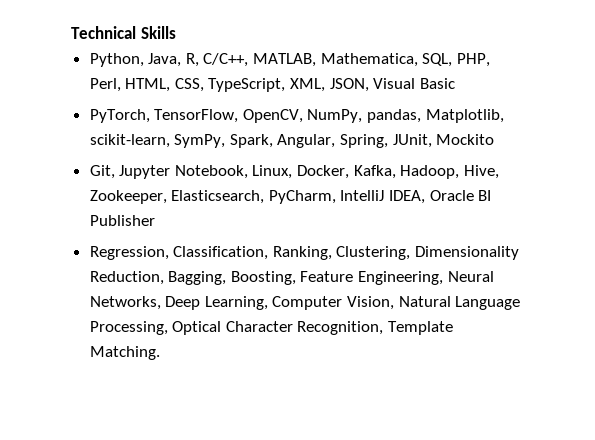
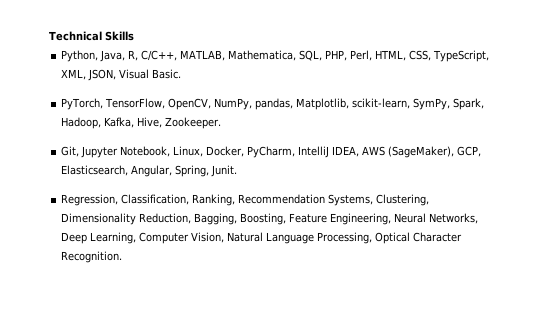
[419,78,455,89] Basic -> [152,69,182,79] Basic.
[277,134,495,148] Angular, Spring, JUnit, Mockito -> [61,117,222,129] Hadoop, Kafka, Hive, Zookeeper.
[353,165,499,179] [89,190,492,204] [89,215,155,226] Kafka, Hadoop, Hive, Zookeeper, Elasticsearch, PyCharm, IntelliJ IDEA, Oracle BI Publisher -> [247,146,482,158] [61,165,238,177] PyCharm, IntelliJ IDEA, AWS (SageMaker), GCP, Elasticsearch, Angular, Spring, Junit.
(332, 253) none -> [238,194,374,206] Recommendation Systems,
[297,321,454,335] [89,346,160,360] Recognition, Template Matching. -> [61,251,123,263] Recognition.

